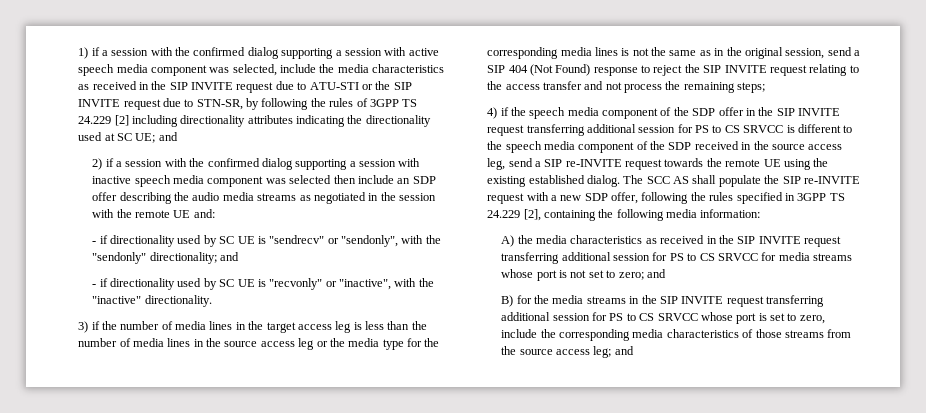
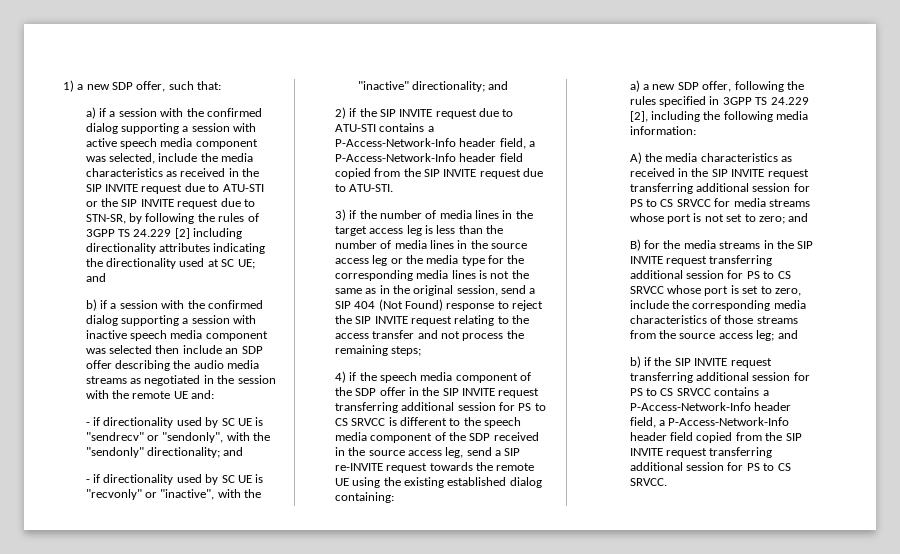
(89, 53) none -> [77,81,222,92] [85,107,96,119] a new SDP offer, such that: // a)
[92,158,103,170] 2) -> [85,299,97,311] b)
[144,295,212,307] directionality. -> [412,81,509,92] [334,107,514,119] [334,123,434,132] [334,138,535,149] [334,153,523,162] [334,168,544,179] [334,184,394,192] directionality; and // 2) if the SIP INVITE request due to ATU-STI contains a P-Access-Network-Info header field, a P-Access-Network-Info header field copied from the SIP INVITE request due to ATU-STI.
[586,175,860,187] [487,192,549,204] dialog. The SCC AS shall populate the SIP re-INVITE request with -> [509,477,542,488] [334,492,394,503] [629,80,640,92] dialog containing: // a)
[543,210,596,221] containing -> [651,111,701,122] including
(634, 350) none -> [629,356,772,368] [629,372,810,383] [629,387,769,396] [629,402,792,411] [629,417,790,428] [629,432,802,443] [629,447,773,458] [629,462,791,471] [629,478,667,486] // b) if the SIP INVITE request transferring additional session for PS to CS SRVCC contains a P-Access-Network-Info header field, a P-Access-Network-Info header field copied from the SIP INVITE request transferring additional session for PS to CS SRVCC.

